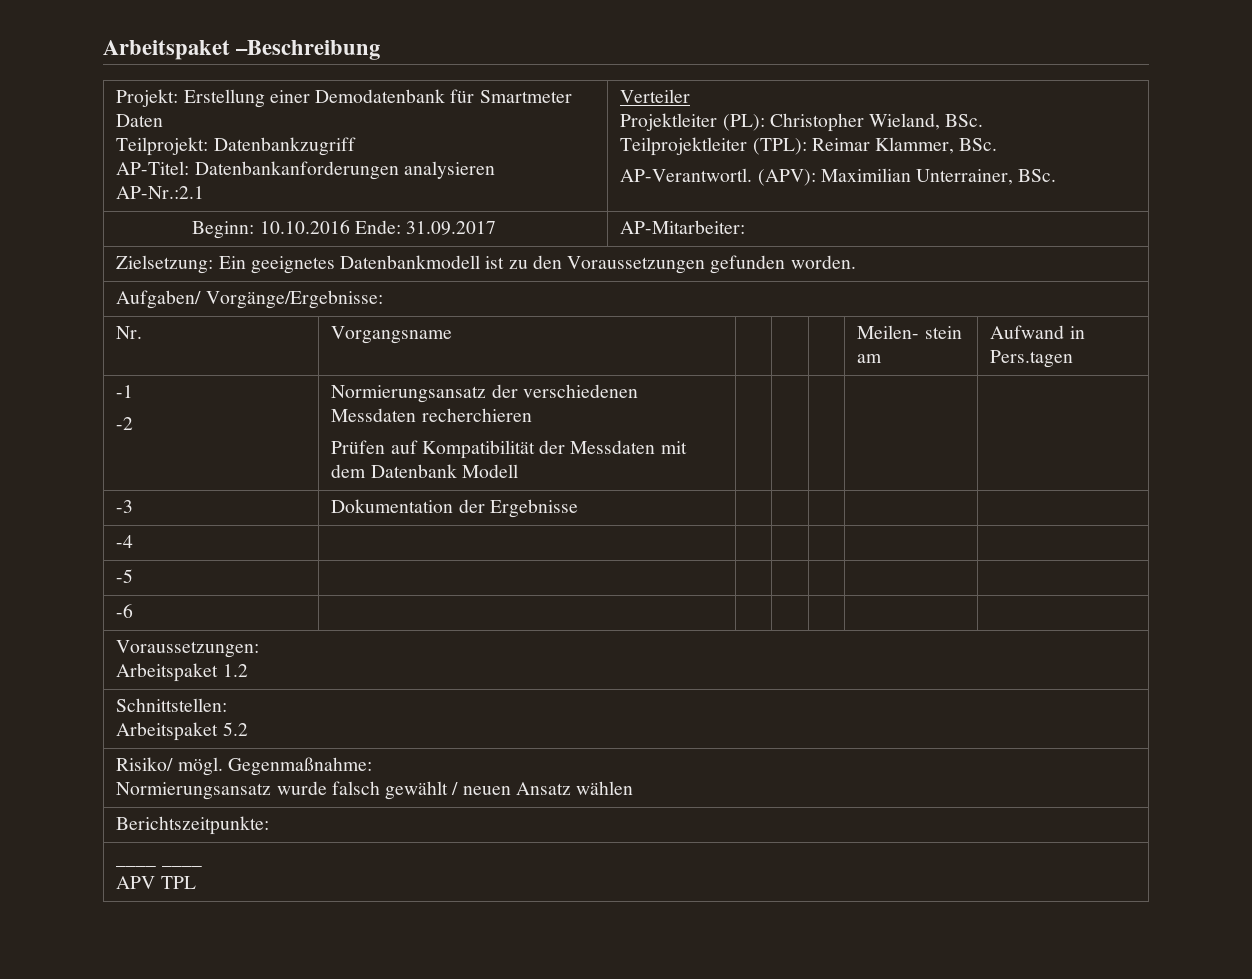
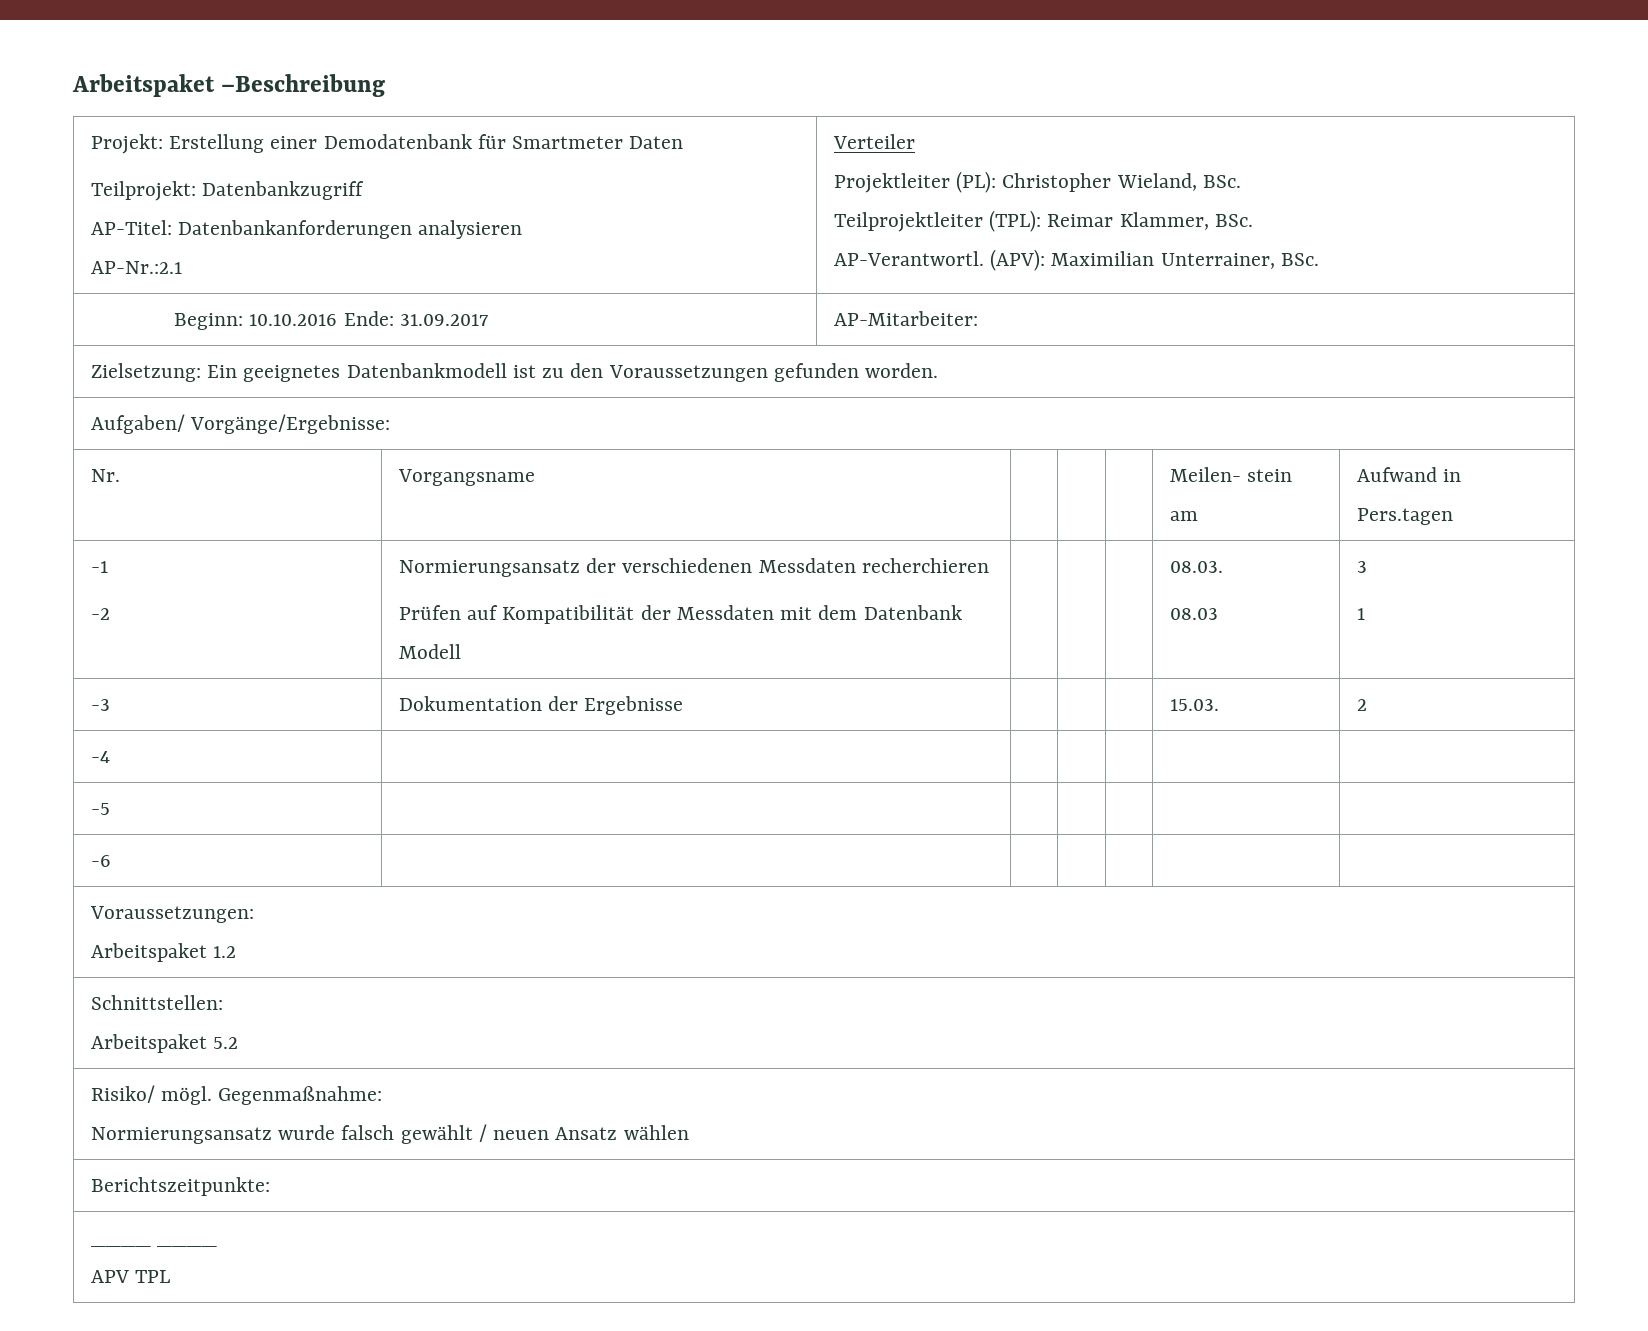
(518, 471) | -> [1170,561,1224,573] [1170,608,1219,620] [1357,561,1368,573] [1357,608,1366,620] 08.03. // 08.03 | 3 // 1
(578, 508) | -> [1170,699,1220,711] [1357,699,1368,711] 15.03. | 2

